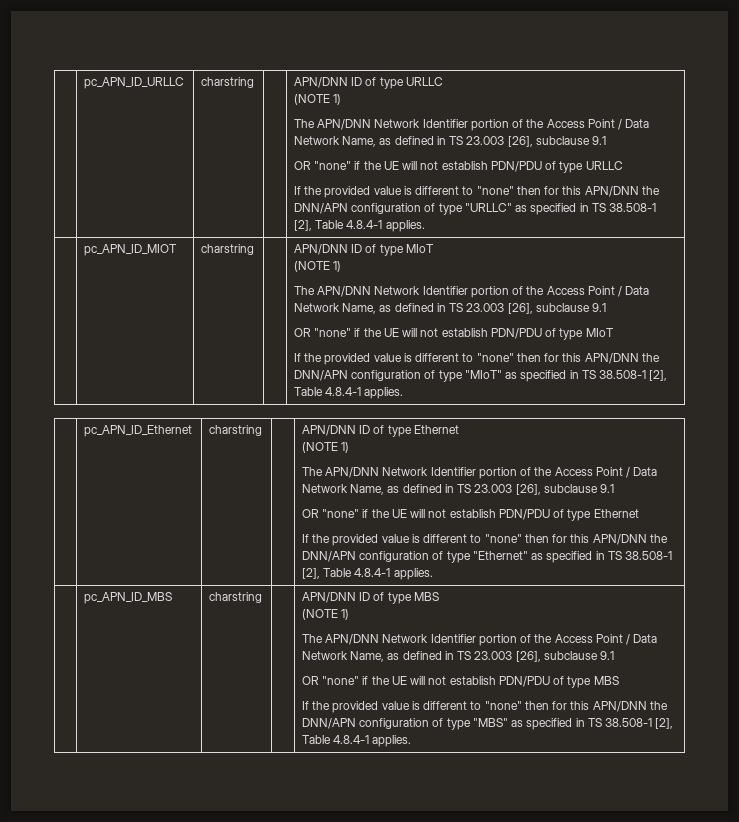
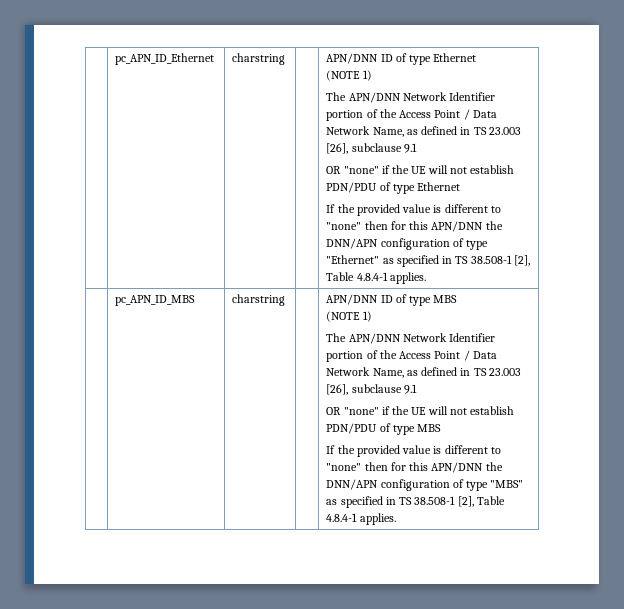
[83,77,184,89] [200,77,254,88] [293,77,443,89] [293,94,342,105] [293,119,650,131] [293,136,607,147] [293,161,623,173] [293,186,660,198] [293,203,657,215] [293,220,425,232] [83,244,177,256] [200,244,254,255] [293,244,434,256] [293,261,342,272] [293,286,650,298] [293,303,607,314] [293,328,614,340] [293,353,660,365] [293,370,668,382] [293,387,404,399] | pc_APN_ID_URLLC | charstring | | APN/DNN ID of type URLLC // (NOTE 1) // The APN/DNN Network Identifier portion of the Access Point / Data Network Name, as defined in TS 23.003 [26], subclause 9.1 // OR "none" if the UE will not establish PDN/PDU of type URLLC // If the provided value is different to "none" then for this APN/DNN the DNN/APN configuration of type "URLLC" as specified in TS 38.508-1 [2], Table 4.8.4-1 applies. // | pc_APN_ID_MIOT | charstring | | APN/DNN ID of type MIoT // (NOTE 1) // The APN/DNN Network Identifier portion of the Access Point / Data Network Name, as defined in TS 23.003 [26], subclause 9.1 // OR "none" if the UE will not establish PDN/PDU of type MIoT // If the provided value is different to "none" then for this APN/DNN the DNN/APN configuration of type "MIoT" as specified in TS 38.508-1 [2], Table 4.8.4-1 applies. // -> (115, 59) none

